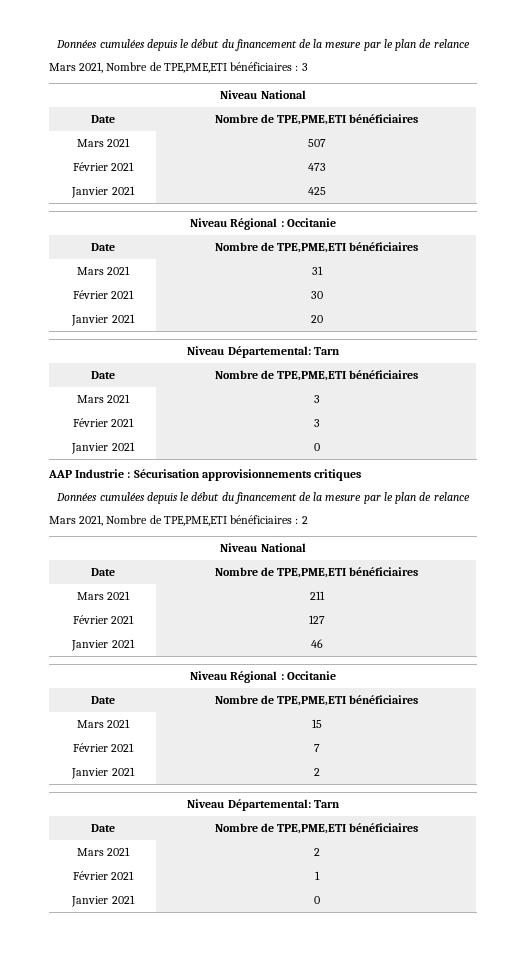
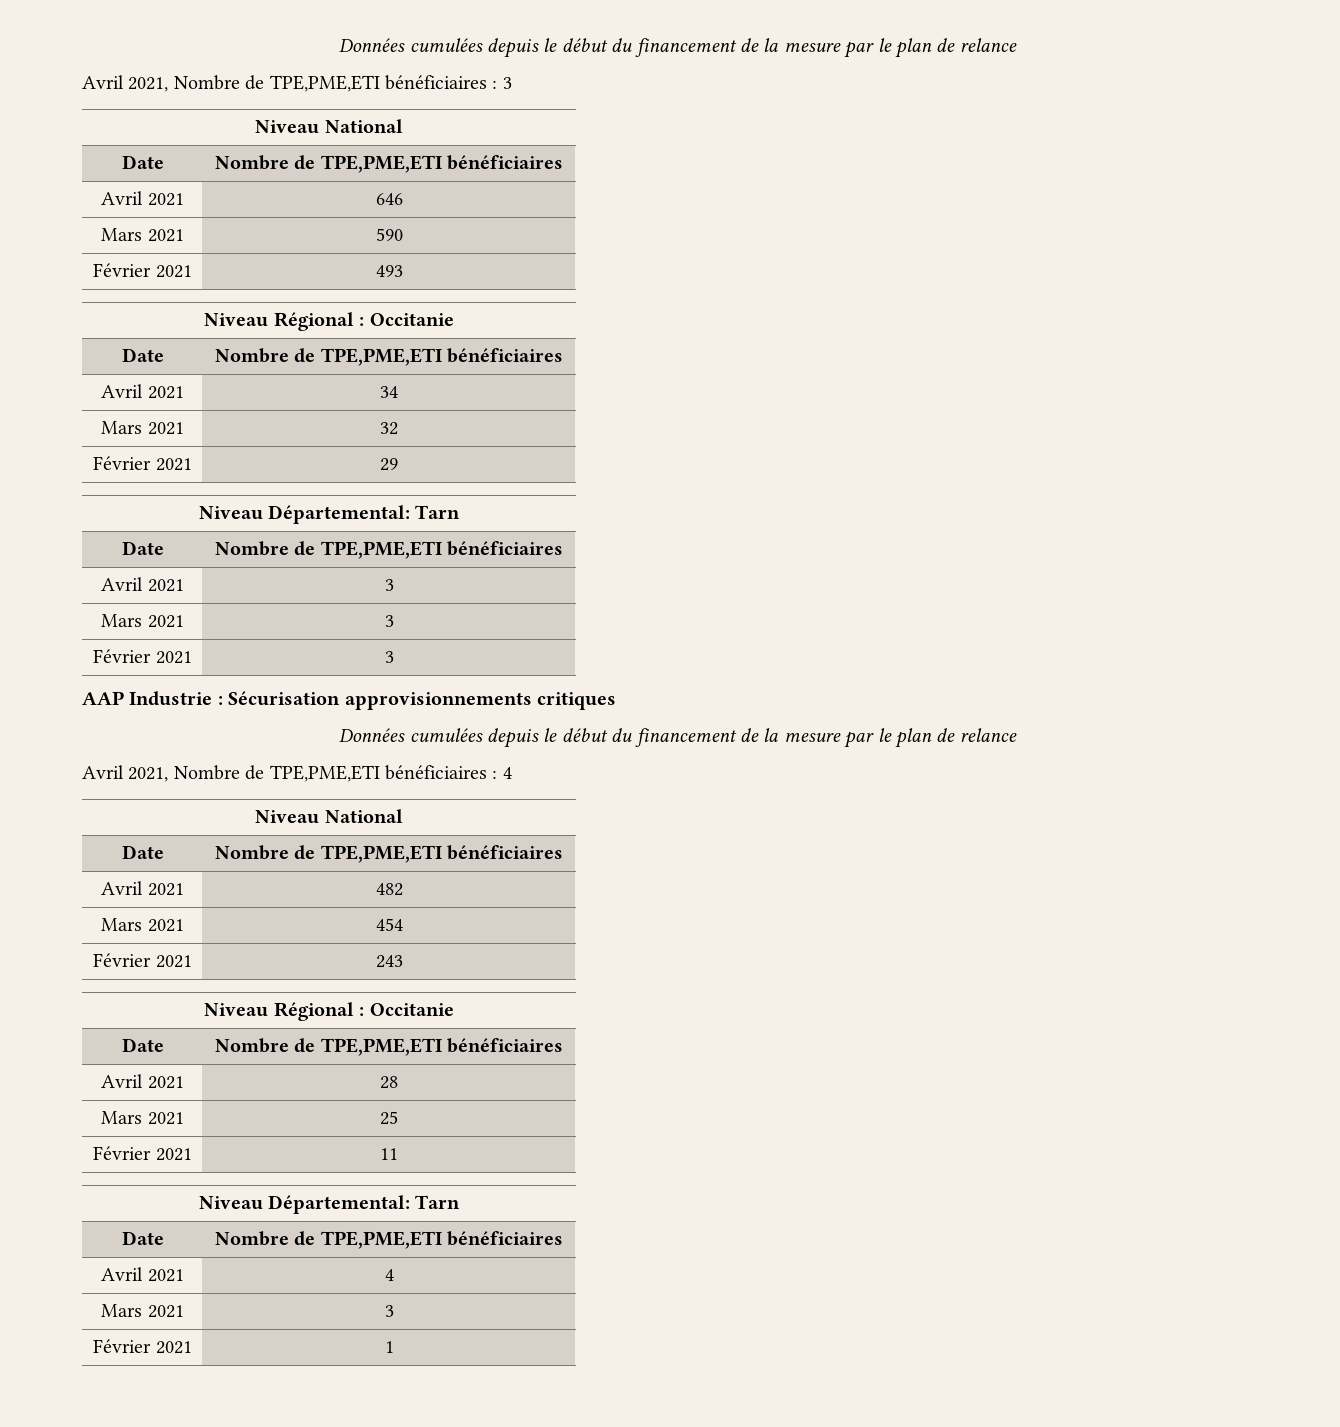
[49,63,76,71] Mars -> [82,75,124,89] Avril
[76,138,131,147] [307,139,326,147] [72,162,135,171] [307,163,326,171] [71,186,135,198] [307,187,326,195] [190,218,336,230] [91,243,115,251] [214,242,419,253] [76,266,131,275] [311,266,323,275] [72,290,135,299] [310,291,323,299] [71,314,135,326] [310,315,323,323] [187,346,340,358] [91,371,115,379] [214,370,419,381] // Mars 2021 | 507 // Février 2021 | 473 // Janvier 2021 | 425 // Niveau Régional : Occitanie // Date | Nombre de TPE,PME,ETI bénéficiaires // Mars 2021 | 31 // Février 2021 | 30 // Janvier 2021 | 20 // Niveau Départemental: Tarn // Date | Nombre de TPE,PME,ETI bénéficiaires -> [101,191,184,206] [375,193,403,205] [101,228,184,242] [375,228,403,241] [93,263,192,278] [375,265,403,277] [204,312,454,331] [121,348,164,362] [214,348,564,366] [101,384,184,399] [380,386,398,398] [101,421,184,435] [380,422,398,435] [93,456,192,471] [380,458,398,471] [198,505,461,524] [121,541,164,555] [214,541,564,559] [101,577,184,592] [384,579,394,591] // Avril 2021 | 646 // Mars 2021 | 590 // Février 2021 | 493 // Niveau Régional : Occitanie // Date | Nombre de TPE,PME,ETI bénéficiaires // Avril 2021 | 34 // Mars 2021 | 32 // Février 2021 | 29 // Niveau Départemental: Tarn // Date | Nombre de TPE,PME,ETI bénéficiaires // Avril 2021 | 3
[71,442,135,454] [313,443,320,451] // Janvier 2021 | 0 -> (394, 657) none
[49,515,308,526] [220,543,306,552] [91,568,115,576] [214,567,419,578] [76,591,131,600] [309,591,325,600] [72,615,135,624] [308,615,325,624] [71,639,135,651] [310,639,323,648] [190,671,336,683] [91,696,115,704] [214,695,419,706] [76,719,131,728] [311,719,322,728] [72,743,135,752] [313,744,320,752] [71,767,135,779] [313,768,320,776] [187,799,340,811] [91,824,115,832] [214,823,419,834] [76,847,131,856] [313,848,320,856] Mars 2021, Nombre de TPE,PME,ETI bénéficiaires : 2 // Niveau National // Date | Nombre de TPE,PME,ETI bénéficiaires // Mars 2021 | 211 // Février 2021 | 127 // Janvier 2021 | 46 // Niveau Régional : Occitanie // Date | Nombre de TPE,PME,ETI bénéficiaires // Mars 2021 | 15 // Février 2021 | 7 // Janvier 2021 | 2 // Niveau Départemental: Tarn // Date | Nombre de TPE,PME,ETI bénéficiaires // Mars 2021 | 2 -> [82,765,512,782] [255,809,403,824] [121,845,164,859] [214,845,564,863] [101,881,184,896] [375,883,403,896] [101,918,184,932] [375,918,403,931] [93,953,192,968] [375,955,403,968] [204,1002,454,1021] [121,1038,164,1052] [214,1038,564,1056] [101,1074,184,1089] [380,1076,398,1089] [101,1111,184,1125] [380,1111,398,1125] [93,1146,192,1161] [380,1148,398,1160] [198,1195,461,1214] [121,1231,164,1245] [214,1231,564,1249] [101,1267,184,1282] [384,1269,394,1281] [101,1304,184,1318] [384,1305,394,1317] Avril 2021, Nombre de TPE,PME,ETI bénéficiaires : 4 // Niveau National // Date | Nombre de TPE,PME,ETI bénéficiaires // Avril 2021 | 482 // Mars 2021 | 454 // Février 2021 | 243 // Niveau Régional : Occitanie // Date | Nombre de TPE,PME,ETI bénéficiaires // Avril 2021 | 28 // Mars 2021 | 25 // Février 2021 | 11 // Niveau Départemental: Tarn // Date | Nombre de TPE,PME,ETI bénéficiaires // Avril 2021 | 4 // Mars 2021 | 3
[71,895,135,907] [313,896,320,904] // Janvier 2021 | 0 -> (394, 1347) none

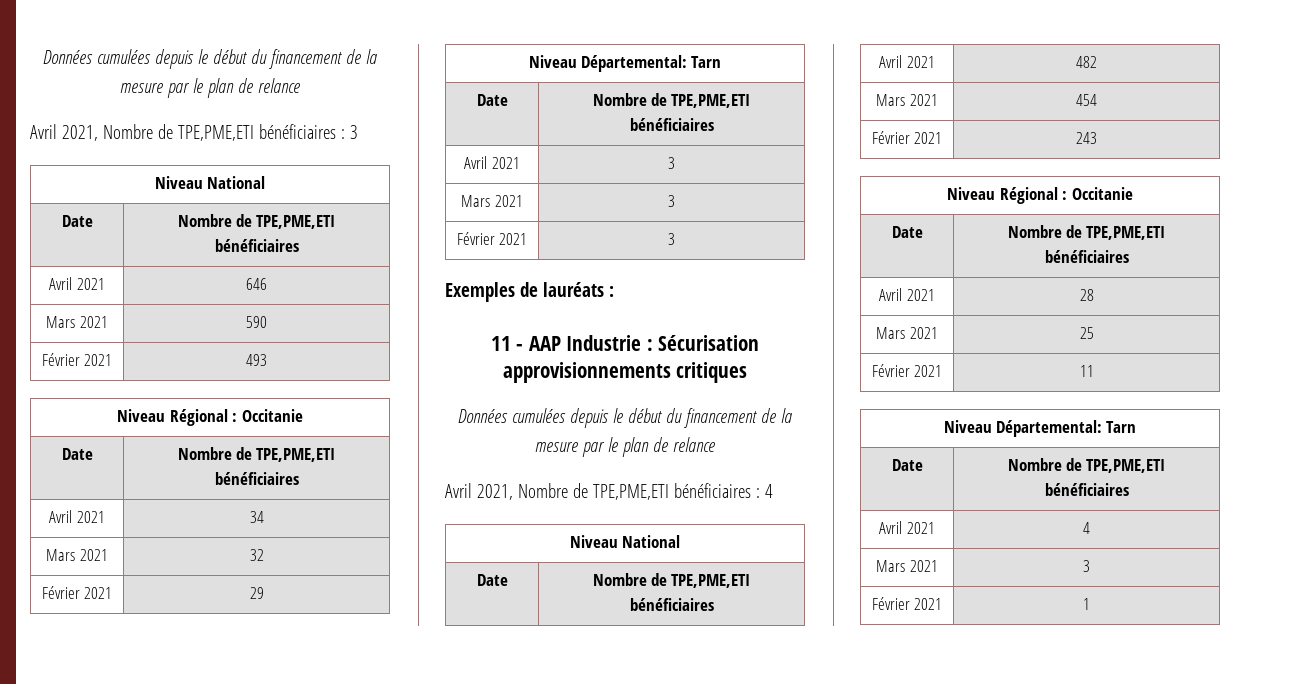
(394, 657) none -> [445,282,614,302] [490,336,524,351] Exemples de lauréats : // 11 -

